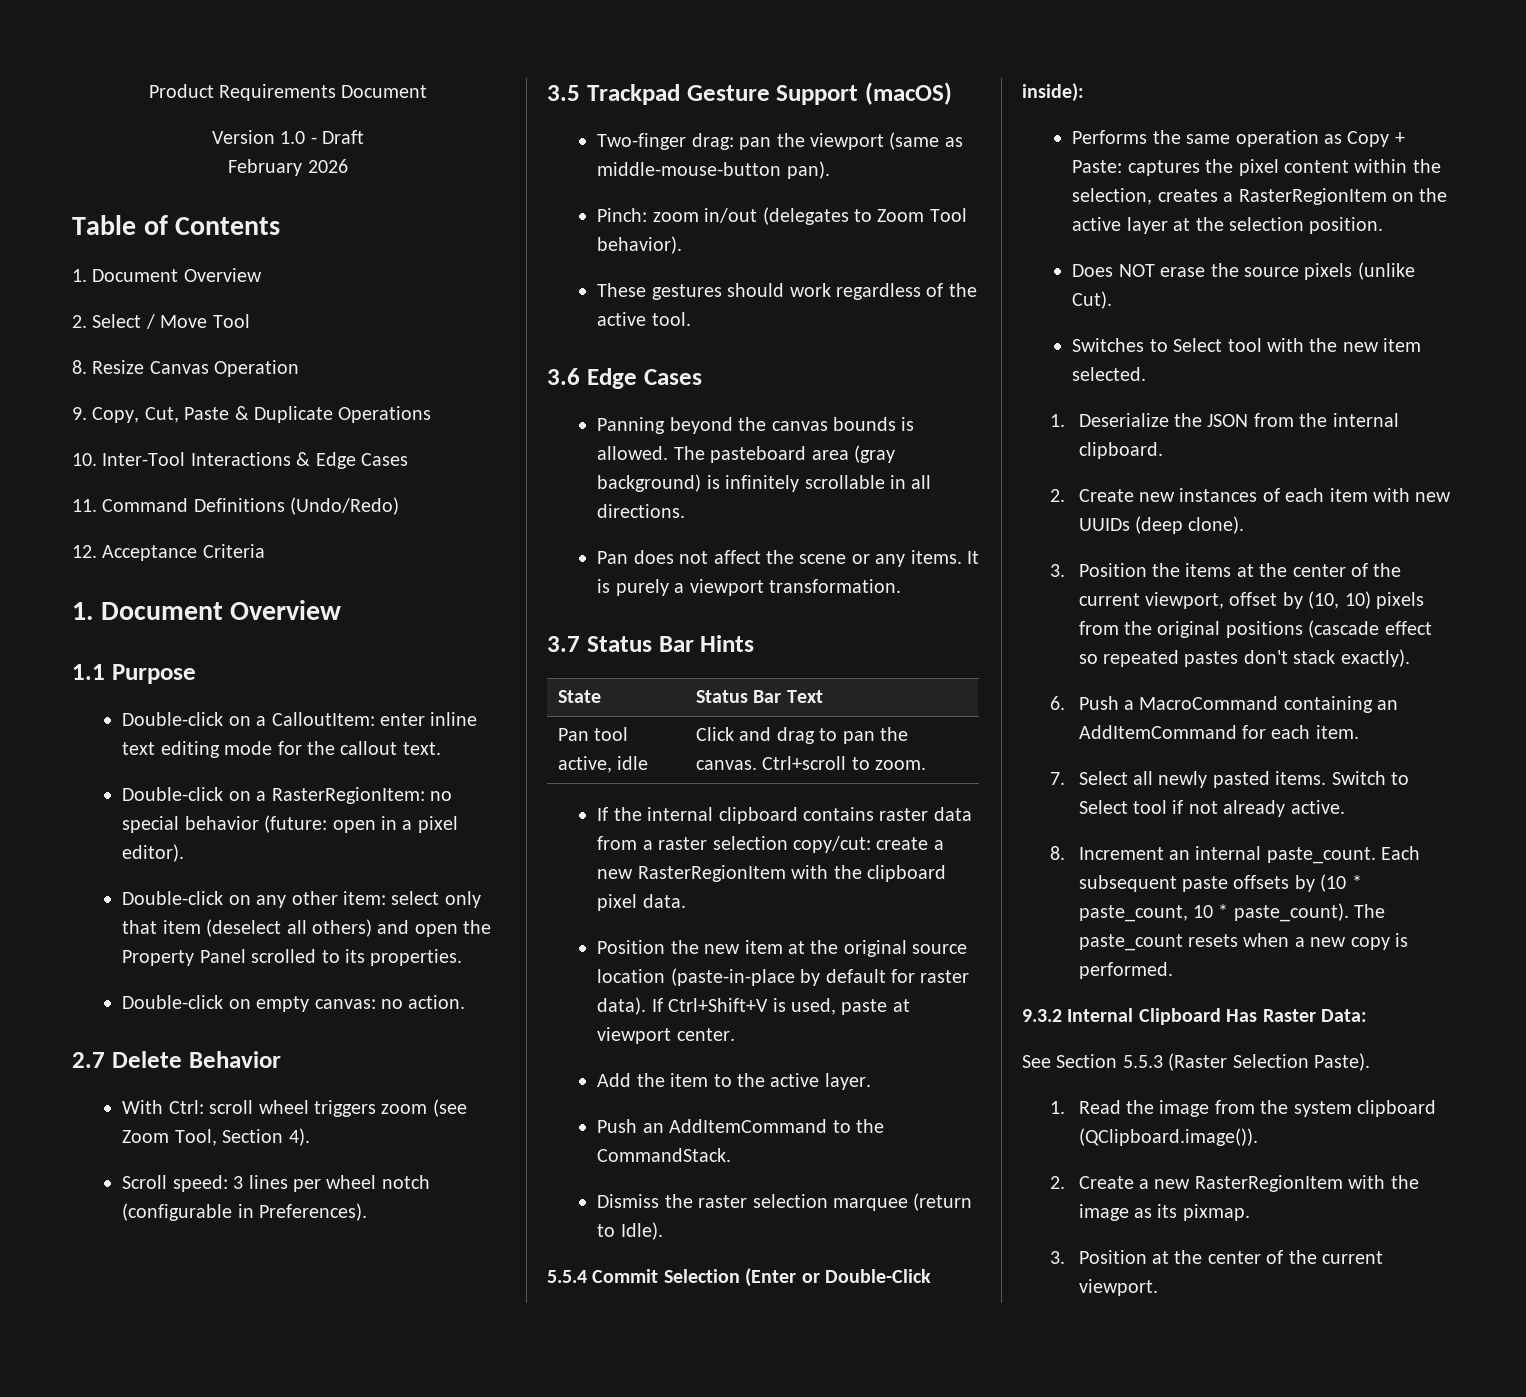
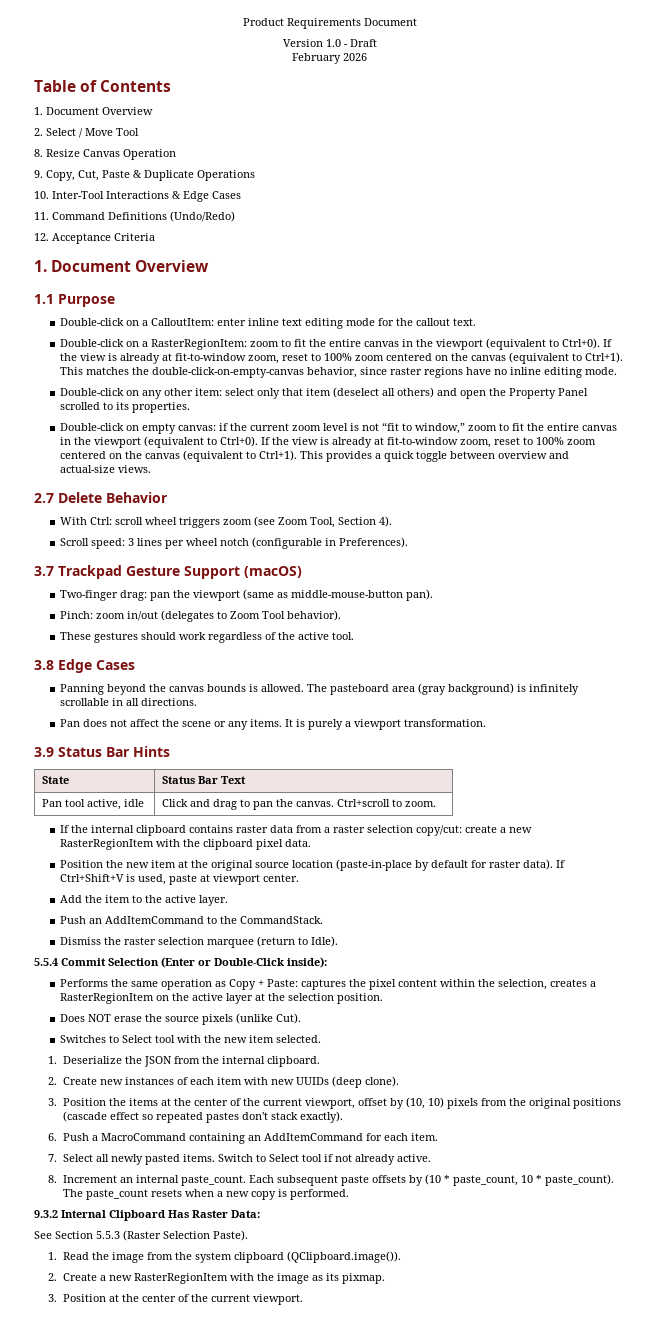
[429,791,452,801] [122,815,458,833] [122,844,185,862] no special behavior (future: open in a pixel editor). -> [250,338,613,350] [60,352,624,364] [60,367,618,378] zoom to fit the entire canvas in the viewport (equivalent to Ctrl+0). If the view is already at fit-to-window zoom, reset to 100% zoom centered on the canvas (equivalent to Ctrl+1). This matches the double-click-on-empty-canvas behavior, since raster regions have no inline editing mode.
[380,995,466,1009] no action. -> [219,422,618,434] [60,436,597,448] [60,450,570,462] [60,465,152,473] if the current zoom level is not “fit to window,” zoom to fit the entire canvas in the viewport (equivalent to Ctrl+0). If the view is already at fit-to-window zoom, reset to 100% zoom centered on the canvas (equivalent to Ctrl+1). This provides a quick toggle between overview and actual-size views.
[547,85,580,101] 3.5 -> [34,566,54,576] 3.7
[547,368,580,385] 3.6 -> [34,660,54,670] 3.8
[547,636,580,652] 3.7 -> [34,747,54,757] 3.9

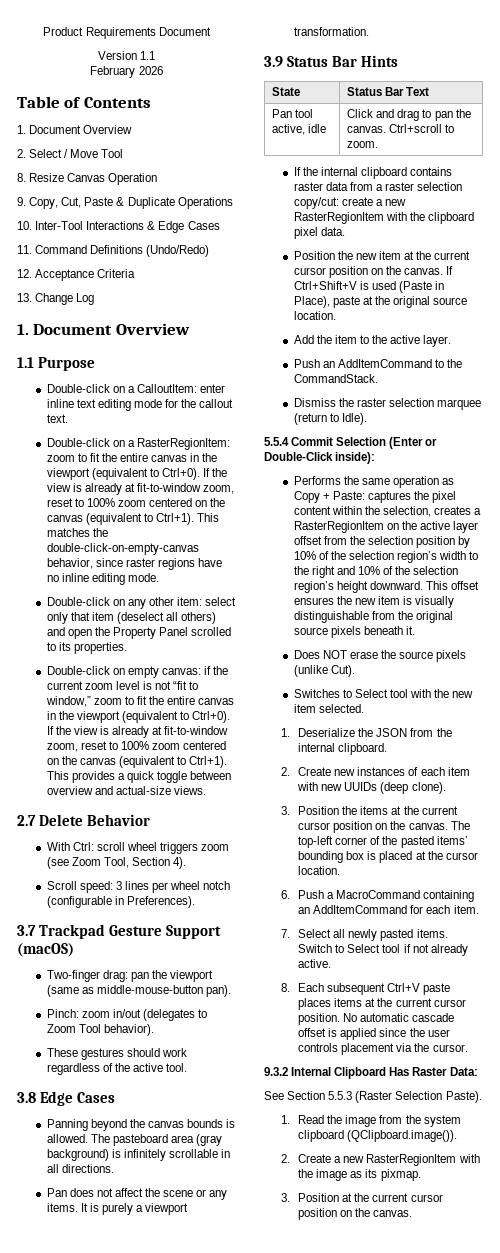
[325,39,377,47] 1.0 - Draft -> [140,51,156,60] 1.1
(155, 237) none -> [17,293,95,305] // 13. Change Log
[211,859,566,871] [60,874,300,885] original source location (paste-in-place by default for raster data). If Ctrl+Shift+V is used, paste at viewport center. -> [434,251,471,260] [293,266,454,278] [293,281,445,293] [293,296,468,308] [293,311,336,320] current cursor position on the canvas. If Ctrl+Shift+V is used (Paste in Place), paste at the original source location.
[255,993,384,1004] at the selection position. -> [293,536,471,548] [293,551,479,563] [293,566,459,578] [293,581,480,593] [293,596,455,608] [293,611,454,623] [293,626,416,638] offset from the selection position by 10% of the selection region’s width to the right and 10% of the selection region’s height downward. This offset ensures the new item is visually distinguishable from the original source pixels beneath it.
[193,1097,621,1109] [62,1111,343,1123] center of the current viewport, offset by (10, 10) pixels from the original positions (cascade effect so repeated pastes don't stack exactly). -> [421,806,458,815] [298,821,470,833] [298,836,468,848] [298,851,478,863] [298,866,341,875] current cursor position on the canvas. The top-left corner of the pasted items’ bounding box is placed at the cursor location.
[62,1174,614,1186] [62,1189,349,1200] Increment an internal paste_count. Each subsequent paste offsets by (10 * paste_count, 10 * paste_count). The paste_count resets when a new copy is performed. -> [298,983,451,995] [298,998,466,1010] [298,1013,455,1025] [298,1028,450,1040] [298,1043,468,1055] Each subsequent Ctrl+V paste places items at the current cursor position. No automatic cascade offset is applied since the user controls placement via the cursor.
[141,1294,303,1305] center of the current viewport. -> [372,1193,443,1202] [298,1208,413,1220] current cursor position on the canvas.

